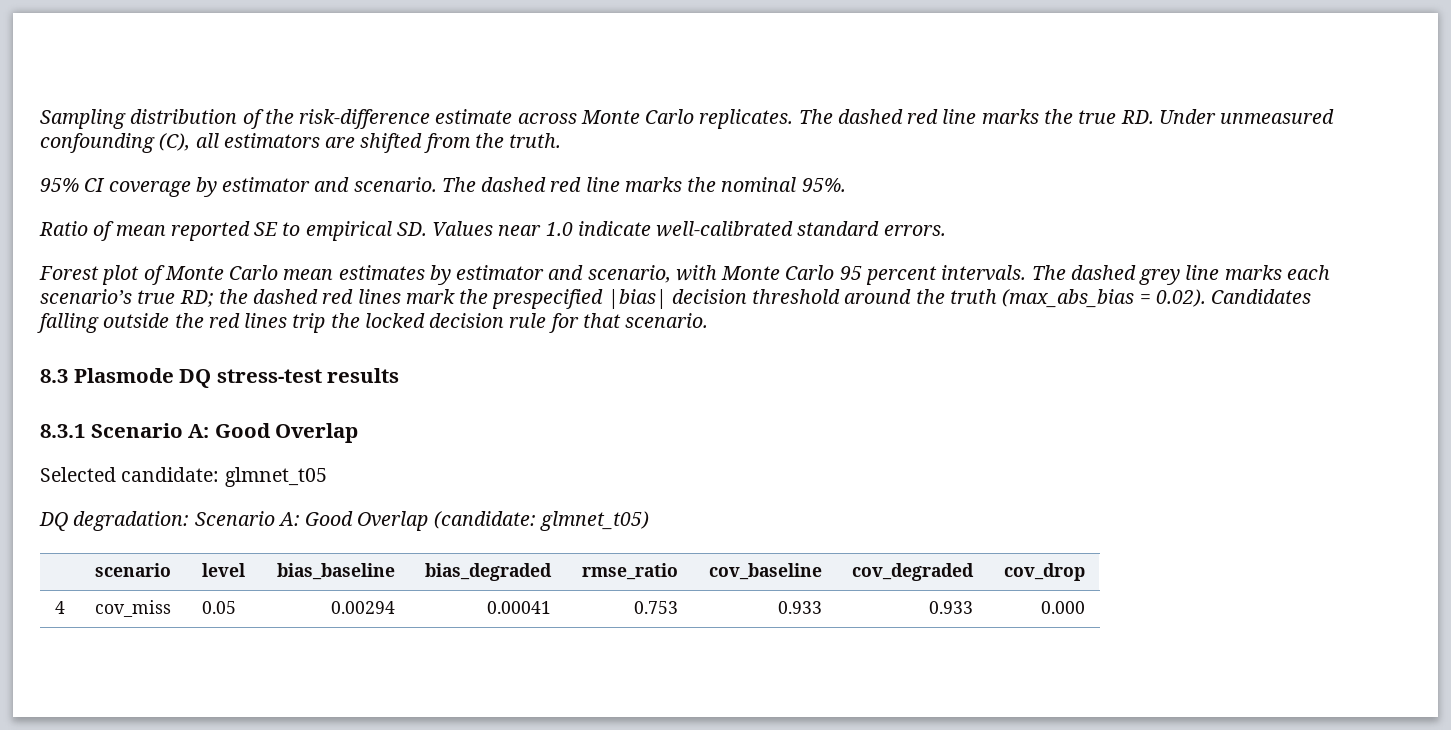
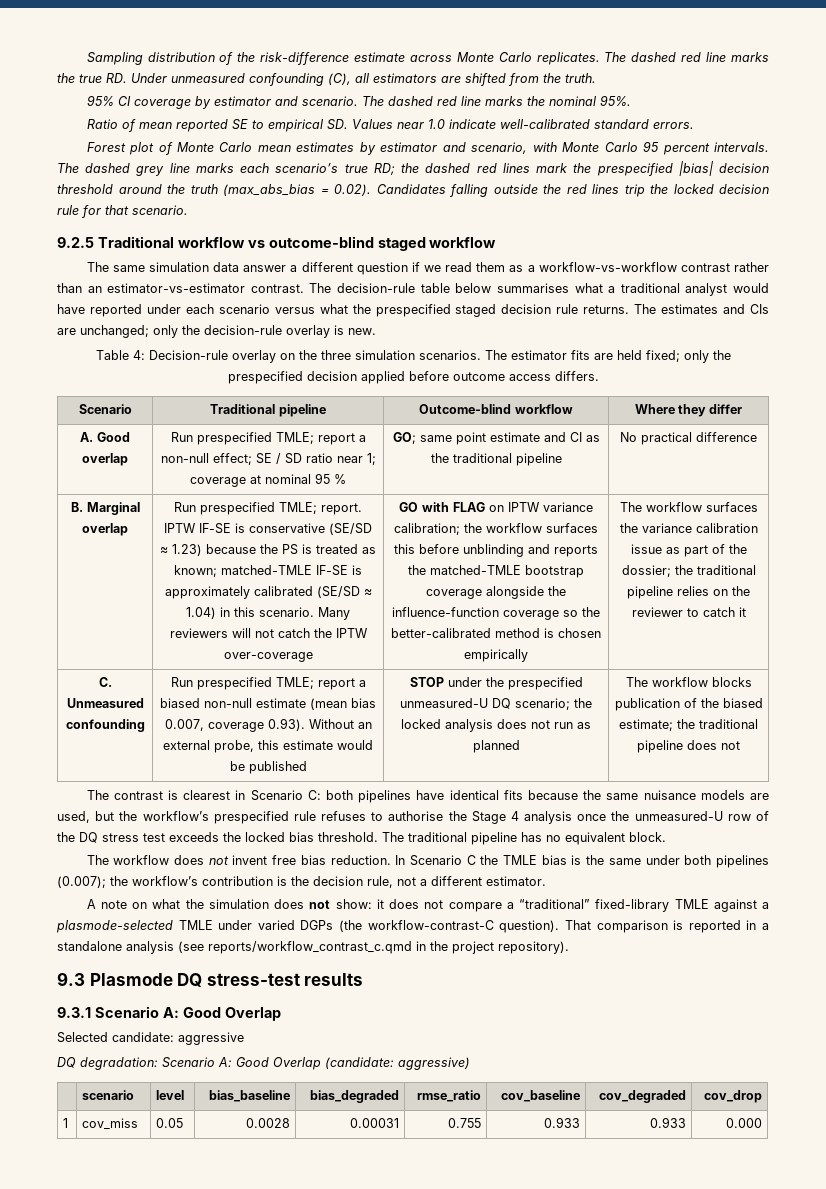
[40,369,68,383] 8.3 -> [57,236,497,251] [86,262,769,275] [57,283,770,296] [57,304,769,317] [57,325,376,338] [95,350,731,363] [227,371,599,384] [78,404,132,414] [210,404,326,417] [419,404,573,414] [634,404,743,417] [80,432,130,442] [82,453,128,466] [170,432,366,445] [160,453,376,465] [190,473,346,487] [392,432,600,445] [430,453,562,466] [620,432,757,445] [70,502,140,515] [82,523,128,536] [174,502,362,515] [164,523,372,535] [160,544,376,556] [174,565,362,577] [164,586,372,599] [186,607,350,620] [169,628,367,638] [223,652,313,662] [399,502,593,512] [394,523,598,535] [394,544,598,557] [408,565,584,578] [426,586,566,599] [392,607,600,620] [391,628,601,638] [464,649,528,662] [619,502,758,512] [619,523,758,533] [630,544,747,557] [621,565,756,577] [627,586,750,599] [631,607,746,617] [98,677,112,687] [66,698,144,708] [65,719,145,732] [170,677,366,690] [160,698,376,710] [164,718,372,732] [163,740,373,753] [229,761,307,774] [409,677,583,690] [400,698,592,710] [401,719,591,732] [472,740,520,753] [625,677,752,687] [614,698,763,711] [619,719,758,731] [637,740,740,753] [86,790,769,803] [57,811,769,824] [57,832,666,845] [86,855,769,868] [57,876,546,888] [86,899,769,912] [56,920,770,933] [57,941,569,954] [57,972,85,986] 9.2.5 Traditional workflow vs outcome-blind staged workflow // The same simulation data answer a different question if we read them as a workflow-vs-workflow contrast rather than an estimator-vs-estimator contrast. The decision-rule table below summarises what a traditional analyst would have reported under each scenario versus what the prespecified staged decision rule returns. The estimates and CIs are unchanged; only the decision-rule overlay is new. // Table 4: Decision-rule overlay on the three simulation scenarios. The estimator fits are held fixed; only the prespecified decision applied before outcome access differs. // Scenario | Traditional pipeline | Outcome-blind workflow | Where they differ // A. Good overlap | Run prespecified TMLE; report a non-null effect; SE / SD ratio near 1; coverage at nominal 95 % | GO; same point estimate and CI as the traditional pipeline | No practical difference // B. Marginal overlap | Run prespecified TMLE; report. IPTW IF-SE is conservative (SE/SD ≈ 1.23) because the PS is treated as known; matched-TMLE IF-SE is approximately calibrated (SE/SD ≈ 1.04) in this scenario. Many reviewers will not catch the IPTW over-coverage | GO with FLAG on IPTW variance calibration; the workflow surfaces this before unblinding and reports the matched-TMLE bootstrap coverage alongside the influence-function coverage so the better-calibrated method is chosen empirically | The workflow surfaces the variance calibration issue as part of the dossier; the traditional pipeline relies on the reviewer to catch it // C. Unmeasured confounding | Run prespecified TMLE; report a biased non-null estimate (mean bias 0.007, coverage 0.93). Without an external probe, this estimate would be published | STOP under the prespecified unmeasured-U DQ scenario; the locked analysis does not run as planned | The workflow blocks publication of the biased estimate; the traditional pipeline does not // The contrast is clearest in Scenario C: both pipelines have identical fits because the same nuisance models are used, but the workflow’s prespecified rule refuses to authorise the Stage 4 analysis once the unmeasured-U row of the DQ stress test exceeds the locked bias threshold. The traditional pipeline has no equivalent block. // The workflow does not invent free bias reduction. In Scenario C the TMLE bias is the same under both pipelines (0.007); the workflow’s contribution is the decision rule, not a different estimator. // A note on what the simulation does not show: it does not compare a “traditional” fixed-library TMLE against a plasmode-selected TMLE under varied DGPs (the workflow-contrast-C question). That comparison is reported in a standalone analysis (see reports/workflow_contrast_c.qmd in the project repository). // 9.3
[40,424,85,438] 8.3.1 -> [57,1007,91,1018] 9.3.1
[224,467,327,487] glmnet_t05 -> [178,1032,244,1045] aggressive
[539,511,649,531] glmnet_t05) -> [398,1057,470,1070] aggressive)
[54,601,65,614] 4 -> [63,1118,69,1128] 1
[331,601,396,614] [487,601,552,614] [634,601,679,614] 0.00294 | 0.00041 | 0.753 -> [245,1118,290,1128] [349,1118,399,1128] [447,1118,481,1128] 0.0028 | 0.00031 | 0.755

